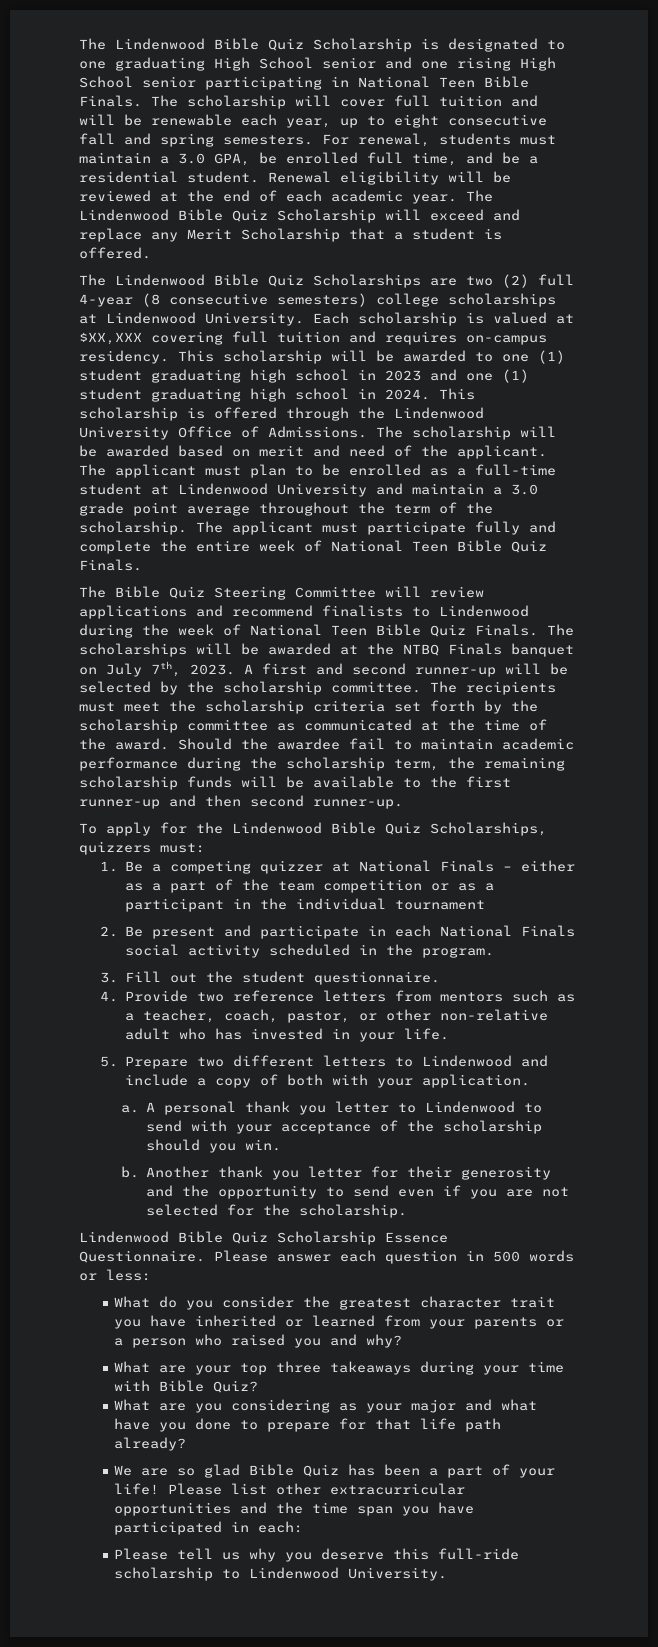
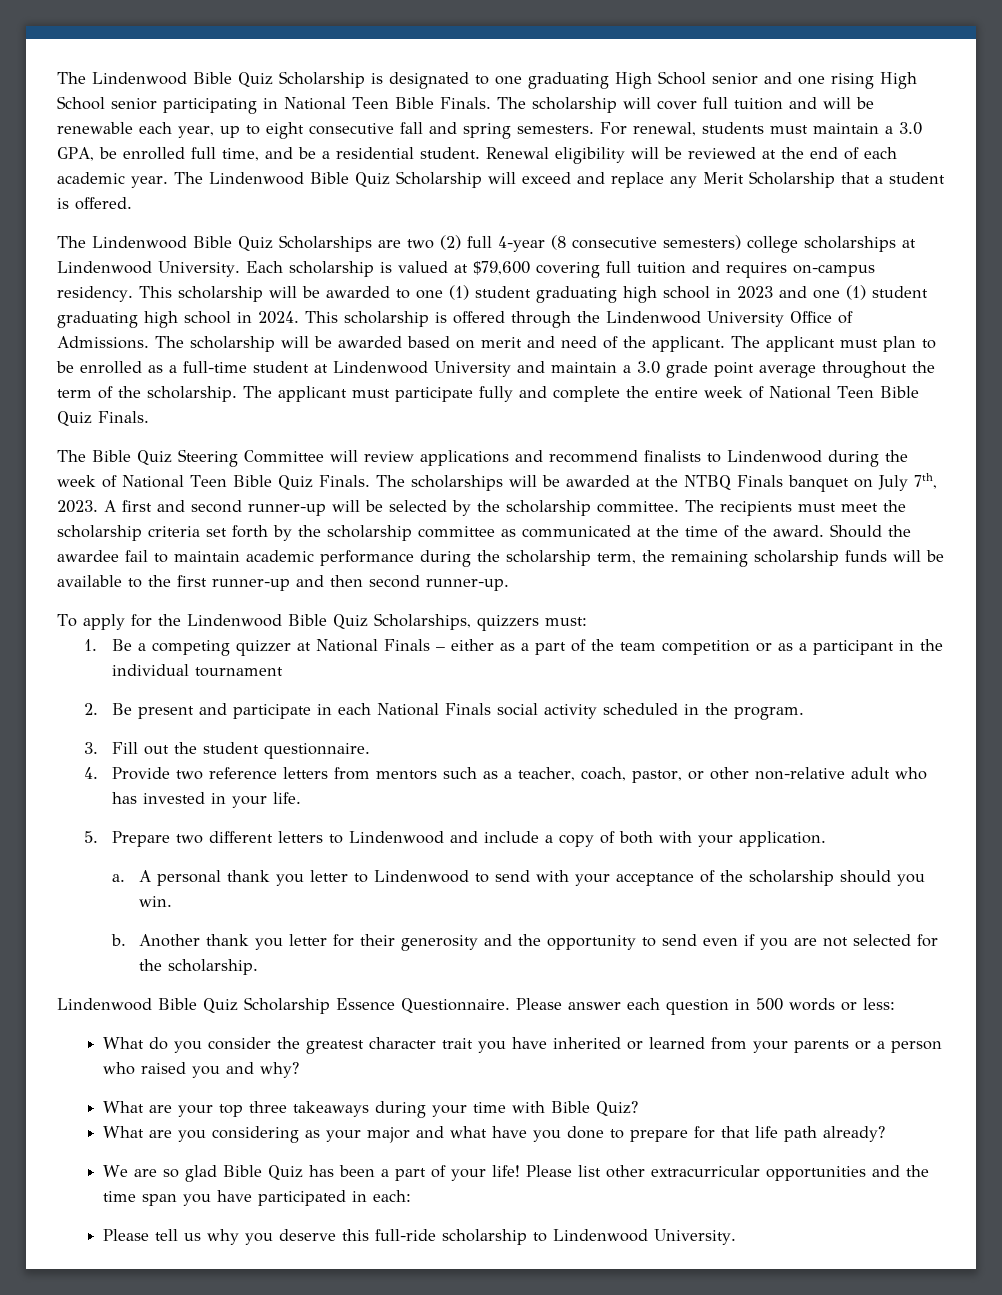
[79,332,142,345] $XX,XXX -> [472,261,530,275] $79,600

